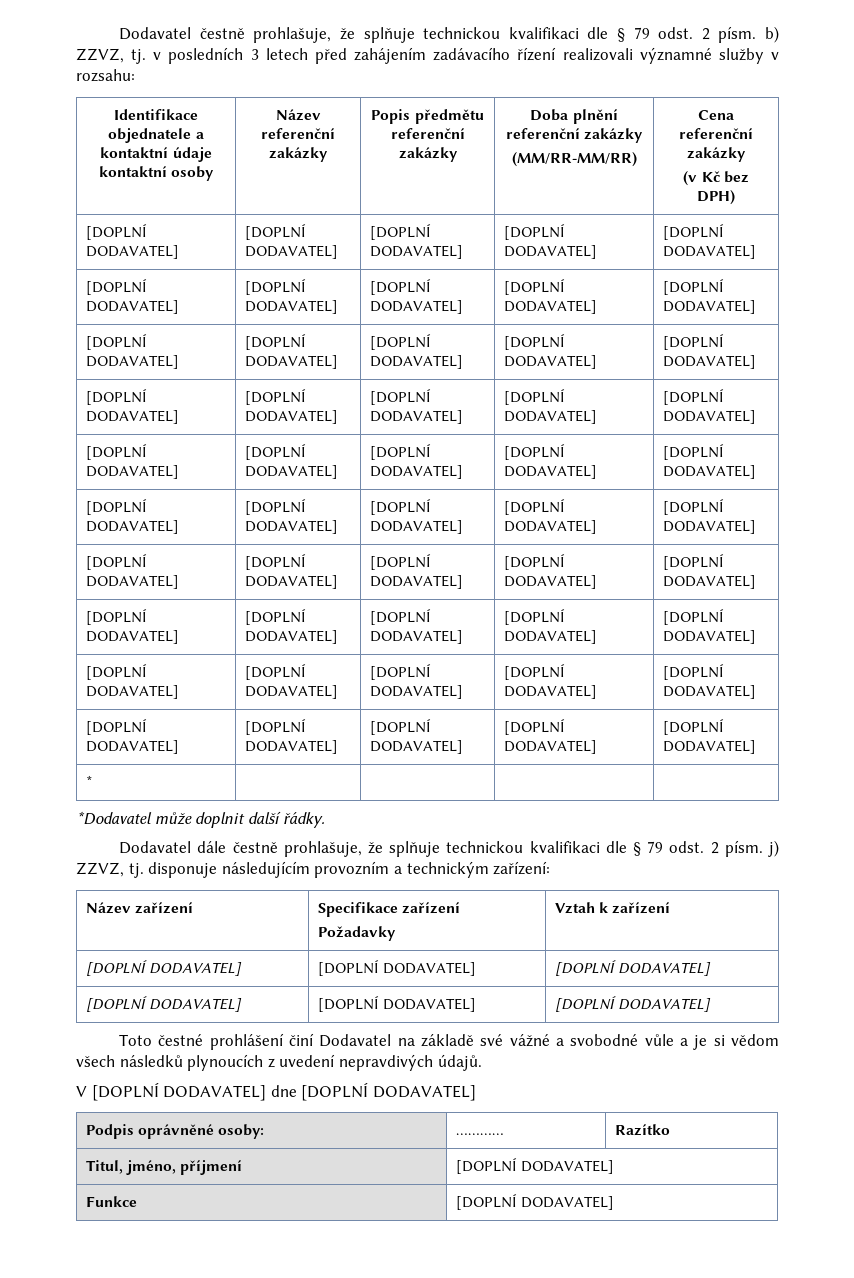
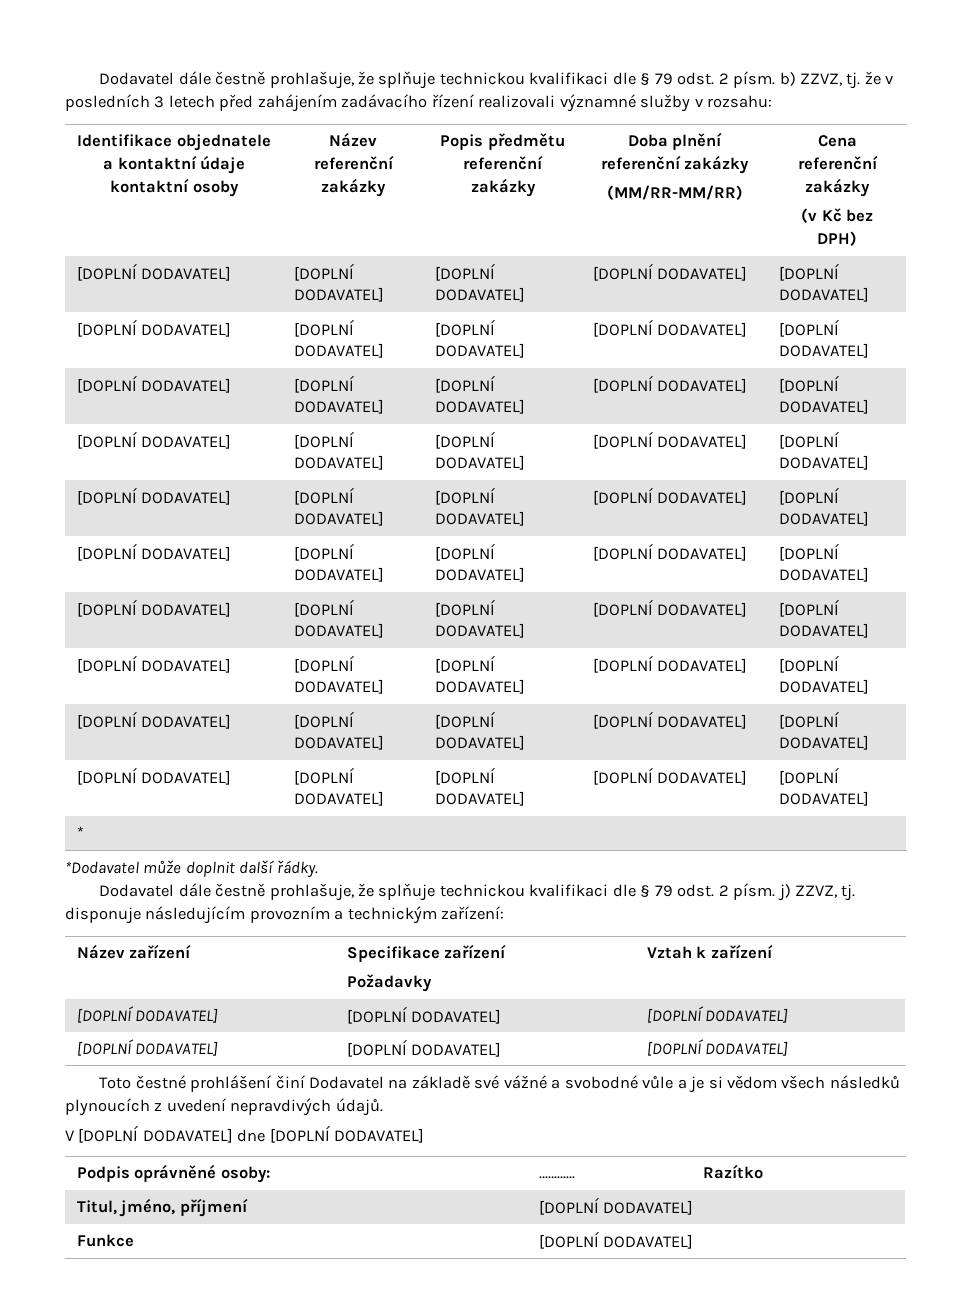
[119,27,192,40] Dodavatel -> [99,71,211,85] Dodavatel dále
(147, 56) none -> [864,71,881,85] že

